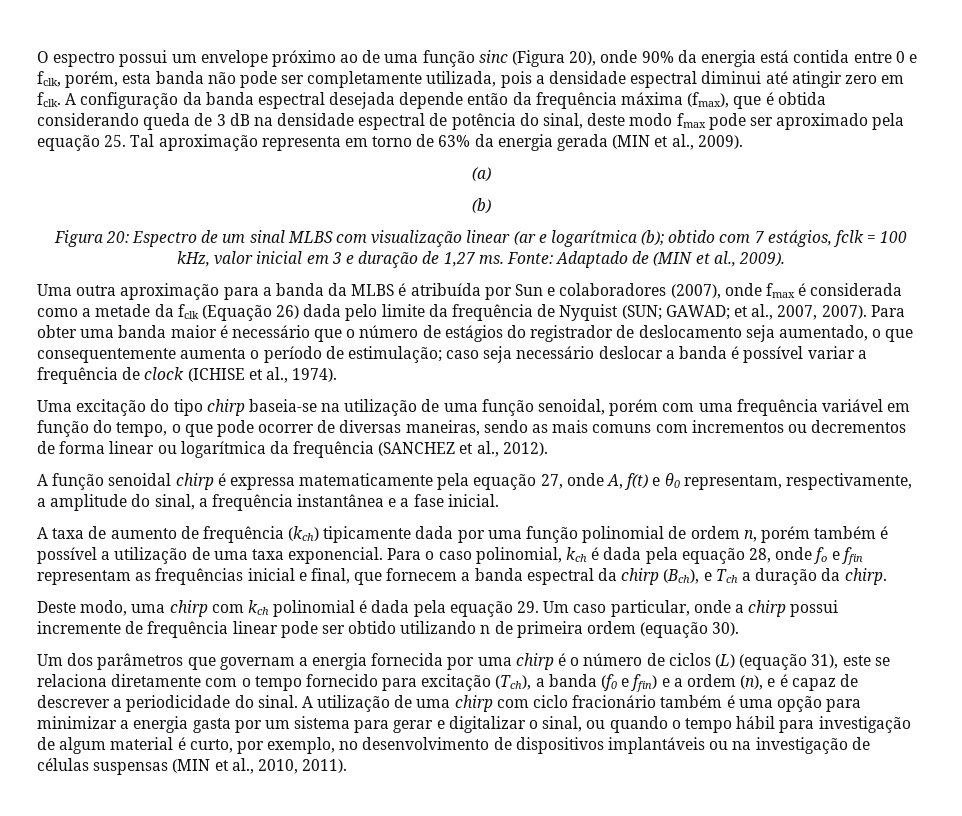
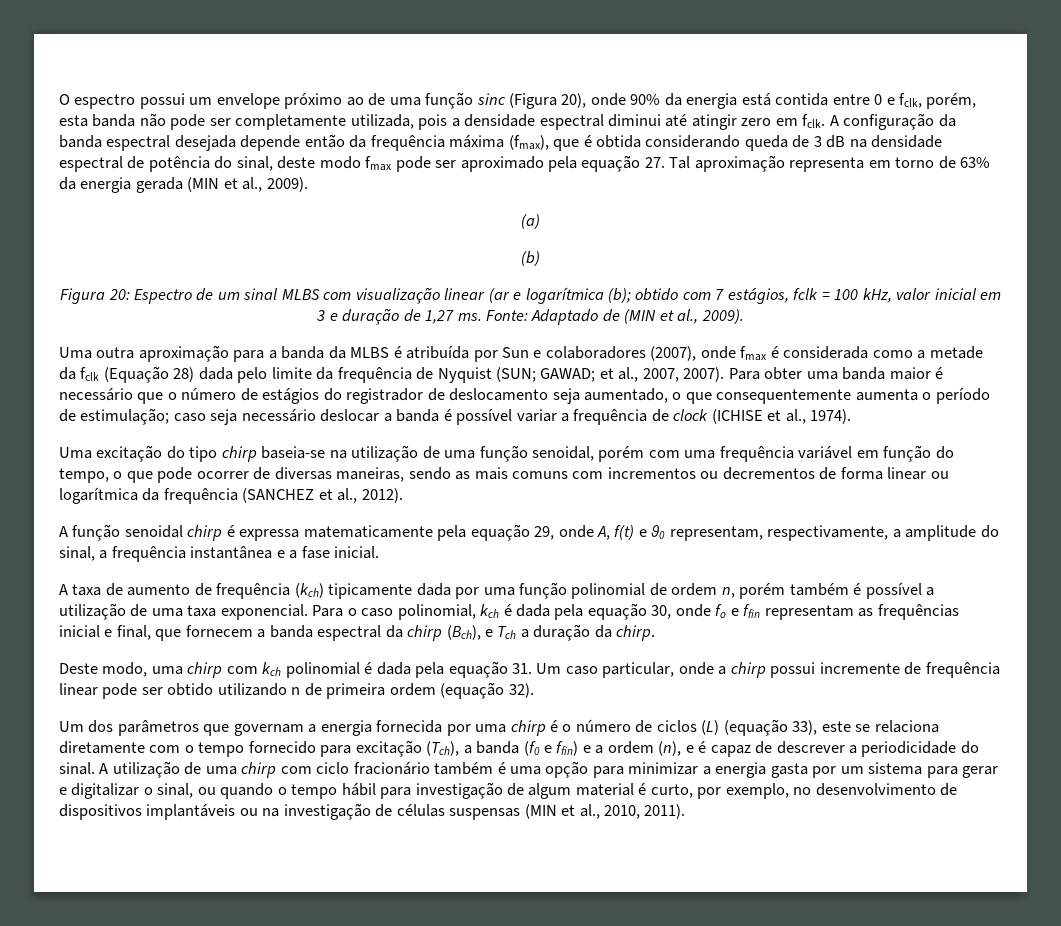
[104,135,127,147] 25. -> [644,157,665,168] 27.
[276,305,300,319] 26) -> [173,367,195,382] 28)
[540,474,563,489] 27, -> [534,526,555,540] 29,
[748,548,771,563] 28, -> [651,605,672,619] 30,
[517,601,540,613] 29. -> [512,663,533,674] 31.
[712,622,740,636] 30). -> [508,683,534,698] 32).
[811,654,839,669] 31), -> [792,720,818,735] 33),

